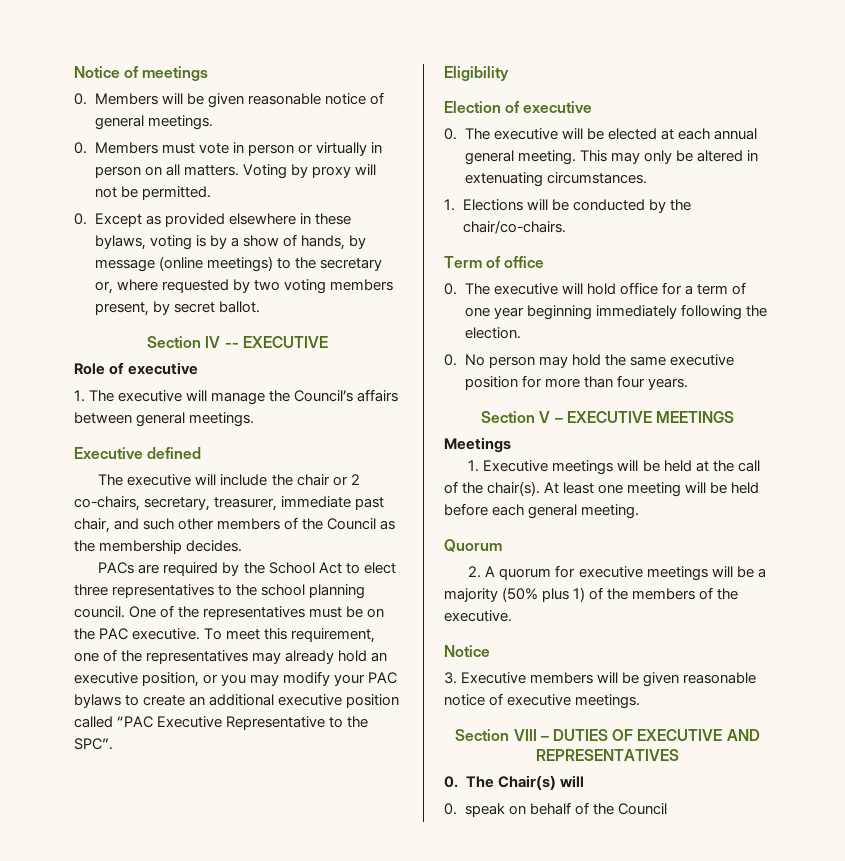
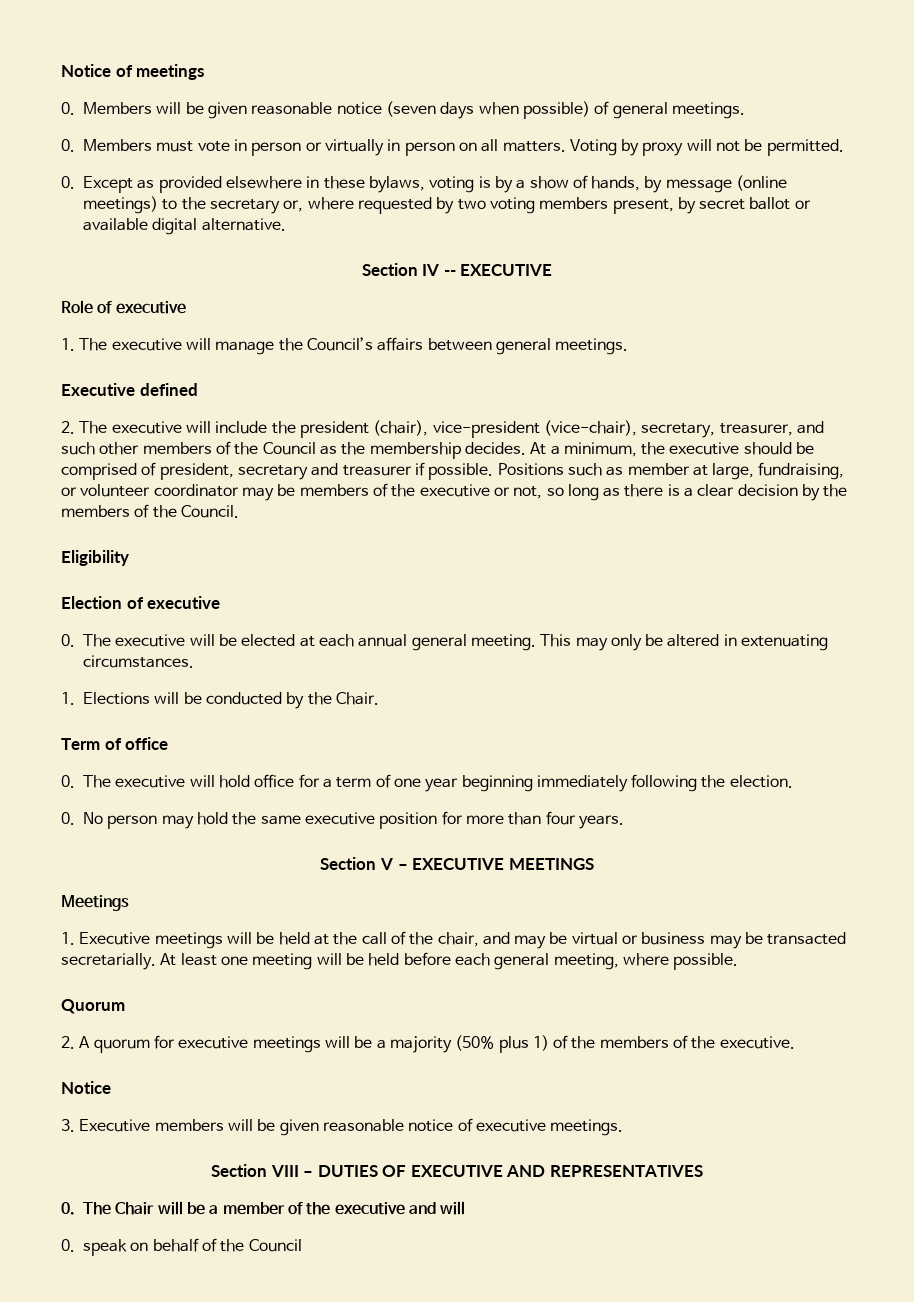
(366, 99) none -> [385,101,590,119] (seven days when possible)
[218,301,260,313] ballot. -> [749,197,811,210] [83,218,286,235] ballot or available digital alternative.
(202, 453) none -> [61,421,75,434] 2.
[296,474,360,486] [74,496,385,511] [74,518,110,533] chair or 2 co-chairs, secretary, treasurer, immediate past chair, -> [299,420,793,438] president (chair), vice-president (vice-chair), secretary, treasurer,
[98,562,396,576] [74,584,366,599] [74,605,385,620] [74,628,376,643] [74,649,388,664] [74,671,398,687] [74,694,400,708] [74,716,369,730] [74,738,113,750] // PACs are required by the School Act to elect three representatives to the school planning council. One of the representatives must be on the PAC executive. To meet this requirement, one of the representatives may already hold an executive position, or you may modify your PAC bylaws to create an additional executive position called “PAC Executive Representative to the SPC”. -> [530,442,815,457] [61,462,845,480] [61,483,848,501] [61,504,239,518] At a minimum, the executive should be comprised of president, secretary and treasurer if possible. Positions such as member at large, fundraising, or volunteer coordinator may be members of the executive or not, so long as there is a clear decision by the members of the Council.
[462,220,566,234] chair/co-chairs. -> [335,692,379,705] Chair.
[487,481,541,496] chair(s). -> [437,932,847,949] [61,953,156,970] chair, and may be virtual or business may be transacted secretarially.
[581,504,640,519] meeting. -> [553,953,739,970] meeting, where possible.
[497,775,556,790] Chair(s) -> [115,1201,436,1215] Chair will be a member of the executive and

